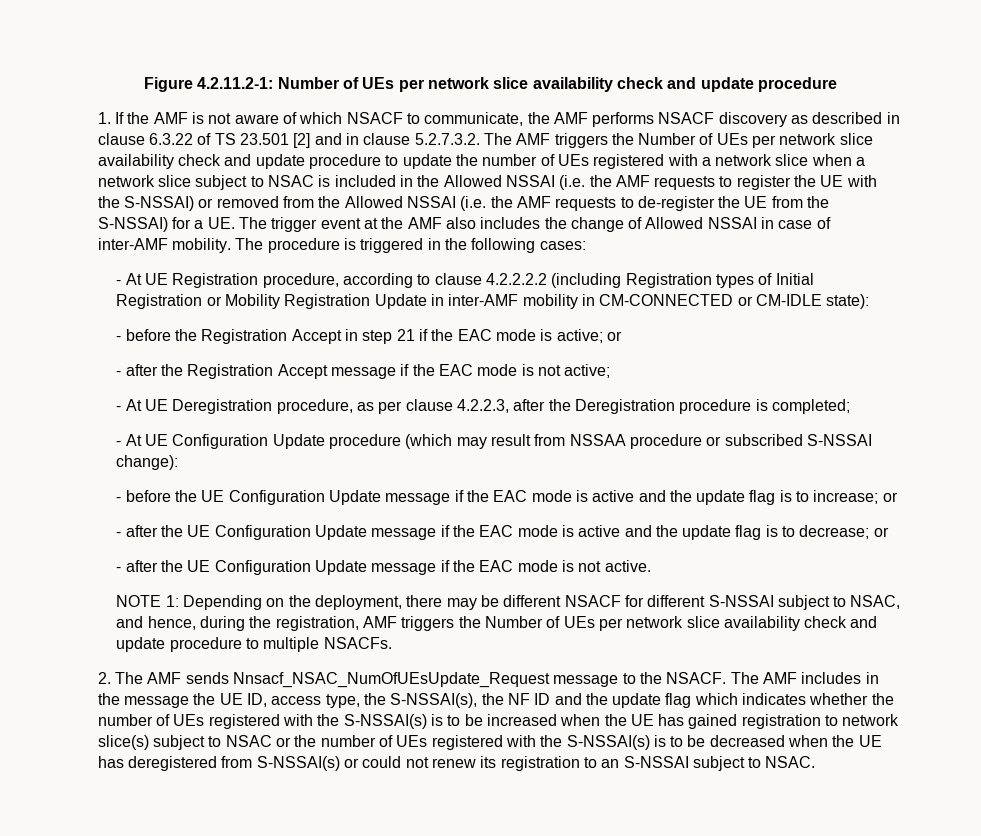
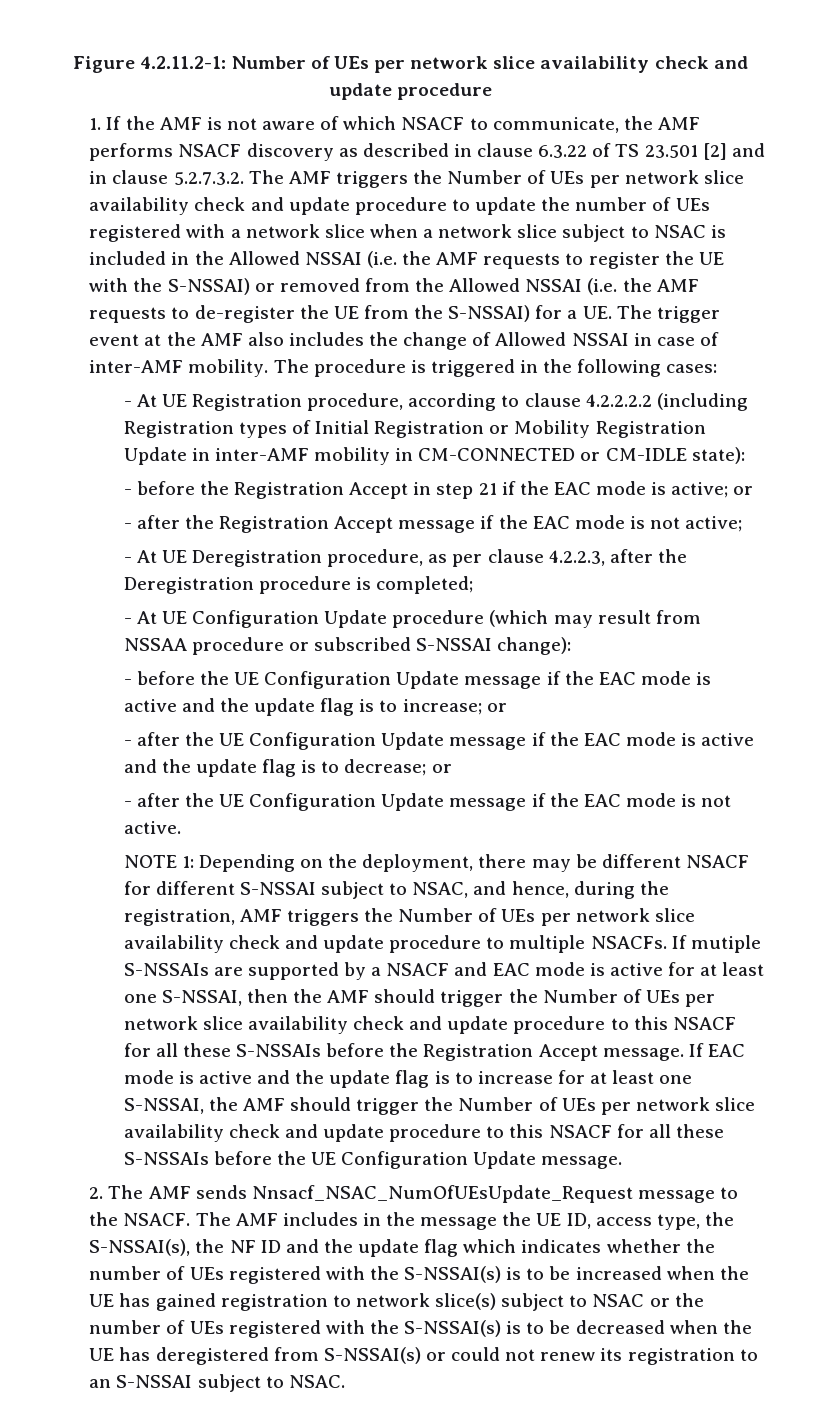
(392, 643) none -> [671,935,761,953] [123,962,765,980] [123,989,716,1007] [123,1016,736,1034] [123,1043,745,1061] [123,1070,693,1088] [123,1097,756,1115] [123,1124,724,1142] [123,1151,623,1169] If mutiple S-NSSAIs are supported by a NSACF and EAC mode is active for at least one S-NSSAI, then the AMF should trigger the Number of UEs per network slice availability check and update procedure to this NSACF for all these S-NSSAIs before the Registration Accept message. If EAC mode is active and the update flag is to increase for at least one S-NSSAI, the AMF should trigger the Number of UEs per network slice availability check and update procedure to this NSACF for all these S-NSSAIs before the UE Configuration Update message.

